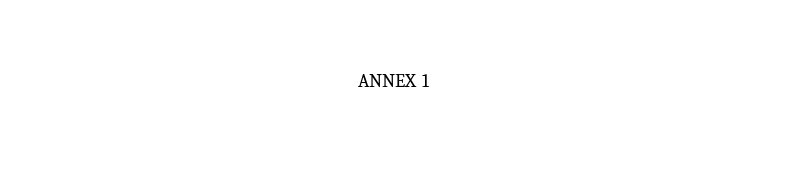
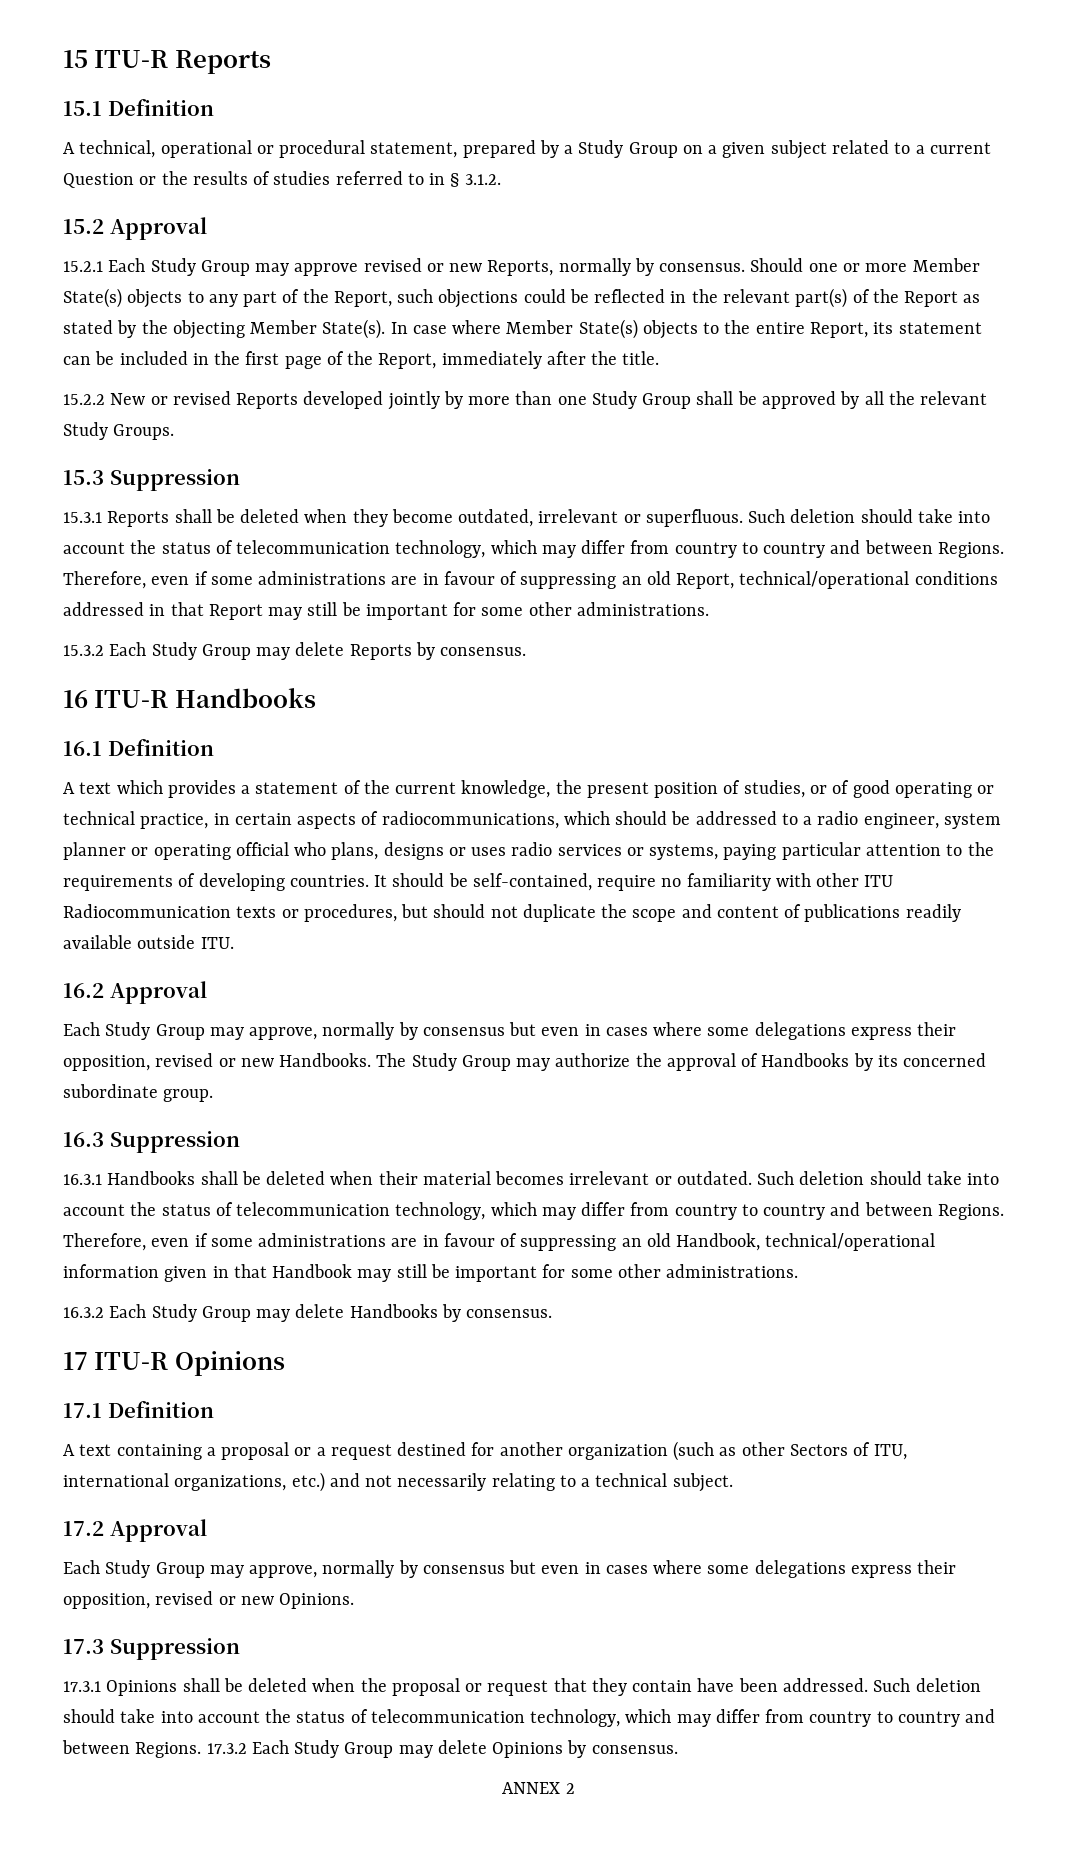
[358,74,430,87] ANNEX 1 -> [63,50,271,74] [63,99,214,116] [63,140,991,159] [63,171,501,188] [63,217,207,240] [63,258,980,276] [63,288,981,308] [63,319,982,339] [63,351,660,369] [63,391,988,410] [63,422,175,440] [63,469,240,491] [63,509,991,527] [63,540,1004,558] [63,571,998,589] [63,602,709,620] [63,642,527,660] [63,688,316,708] [63,739,214,756] [63,780,995,798] [63,811,1001,829] [63,842,994,860] [63,873,894,891] [63,904,961,922] [63,935,234,949] [63,981,207,1004] [63,1022,957,1040] [63,1053,987,1071] [63,1084,214,1102] [63,1131,240,1153] [63,1171,1000,1185] [63,1202,1004,1220] [63,1233,936,1251] [63,1264,799,1282] [63,1304,553,1322] [63,1351,285,1376] [63,1401,214,1418] [63,1441,907,1461] [63,1472,733,1492] [63,1519,207,1542] [63,1560,957,1578] [63,1591,355,1609] [63,1638,240,1660] [63,1678,981,1696] [63,1709,996,1727] [62,1740,678,1758] [502,1782,575,1794] 15 ITU-R Reports // 15.1 Definition // A technical, operational or procedural statement, prepared by a Study Group on a given subject related to a current Question or the results of studies referred to in § 3.1.2. // 15.2 Approval // 15.2.1 Each Study Group may approve revised or new Reports, normally by consensus. Should one or more Member State(s) objects to any part of the Report, such objections could be reflected in the relevant part(s) of the Report as stated by the objecting Member State(s). In case where Member State(s) objects to the entire Report, its statement can be included in the first page of the Report, immediately after the title. // 15.2.2 New or revised Reports developed jointly by more than one Study Group shall be approved by all the relevant Study Groups. // 15.3 Suppression // 15.3.1 Reports shall be deleted when they become outdated, irrelevant or superfluous. Such deletion should take into account the status of telecommunication technology, which may differ from country to country and between Regions. Therefore, even if some administrations are in favour of suppressing an old Report, technical/operational conditions addressed in that Report may still be important for some other administrations. // 15.3.2 Each Study Group may delete Reports by consensus. // 16 ITU-R Handbooks // 16.1 Definition // A text which provides a statement of the current knowledge, the present position of studies, or of good operating or technical practice, in certain aspects of radiocommunications, which should be addressed to a radio engineer, system planner or operating official who plans, designs or uses radio services or systems, paying particular attention to the requirements of developing countries. It should be self-contained, require no familiarity with other ITU Radiocommunication texts or procedures, but should not duplicate the scope and content of publications readily available outside ITU. // 16.2 Approval // Each Study Group may approve, normally by consensus but even in cases where some delegations express their opposition, revised or new Handbooks. The Study Group may authorize the approval of Handbooks by its concerned subordinate group. // 16.3 Suppression // 16.3.1 Handbooks shall be deleted when their material becomes irrelevant or outdated. Such deletion should take into account the status of telecommunication technology, which may differ from country to country and between Regions. Therefore, even if some administrations are in favour of suppressing an old Handbook, technical/operational information given in that Handbook may still be important for some other administrations. // 16.3.2 Each Study Group may delete Handbooks by consensus. // 17 ITU-R Opinions // 17.1 Definition // A text containing a proposal or a request destined for another organization (such as other Sectors of ITU, international organizations, etc.) and not necessarily relating to a technical subject. // 17.2 Approval // Each Study Group may approve, normally by consensus but even in cases where some delegations express their opposition, revised or new Opinions. // 17.3 Suppression // 17.3.1 Opinions shall be deleted when the proposal or request that they contain have been addressed. Such deletion should take into account the status of telecommunication technology, which may differ from country to country and between Regions. 17.3.2 Each Study Group may delete Opinions by consensus. // ANNEX 2

